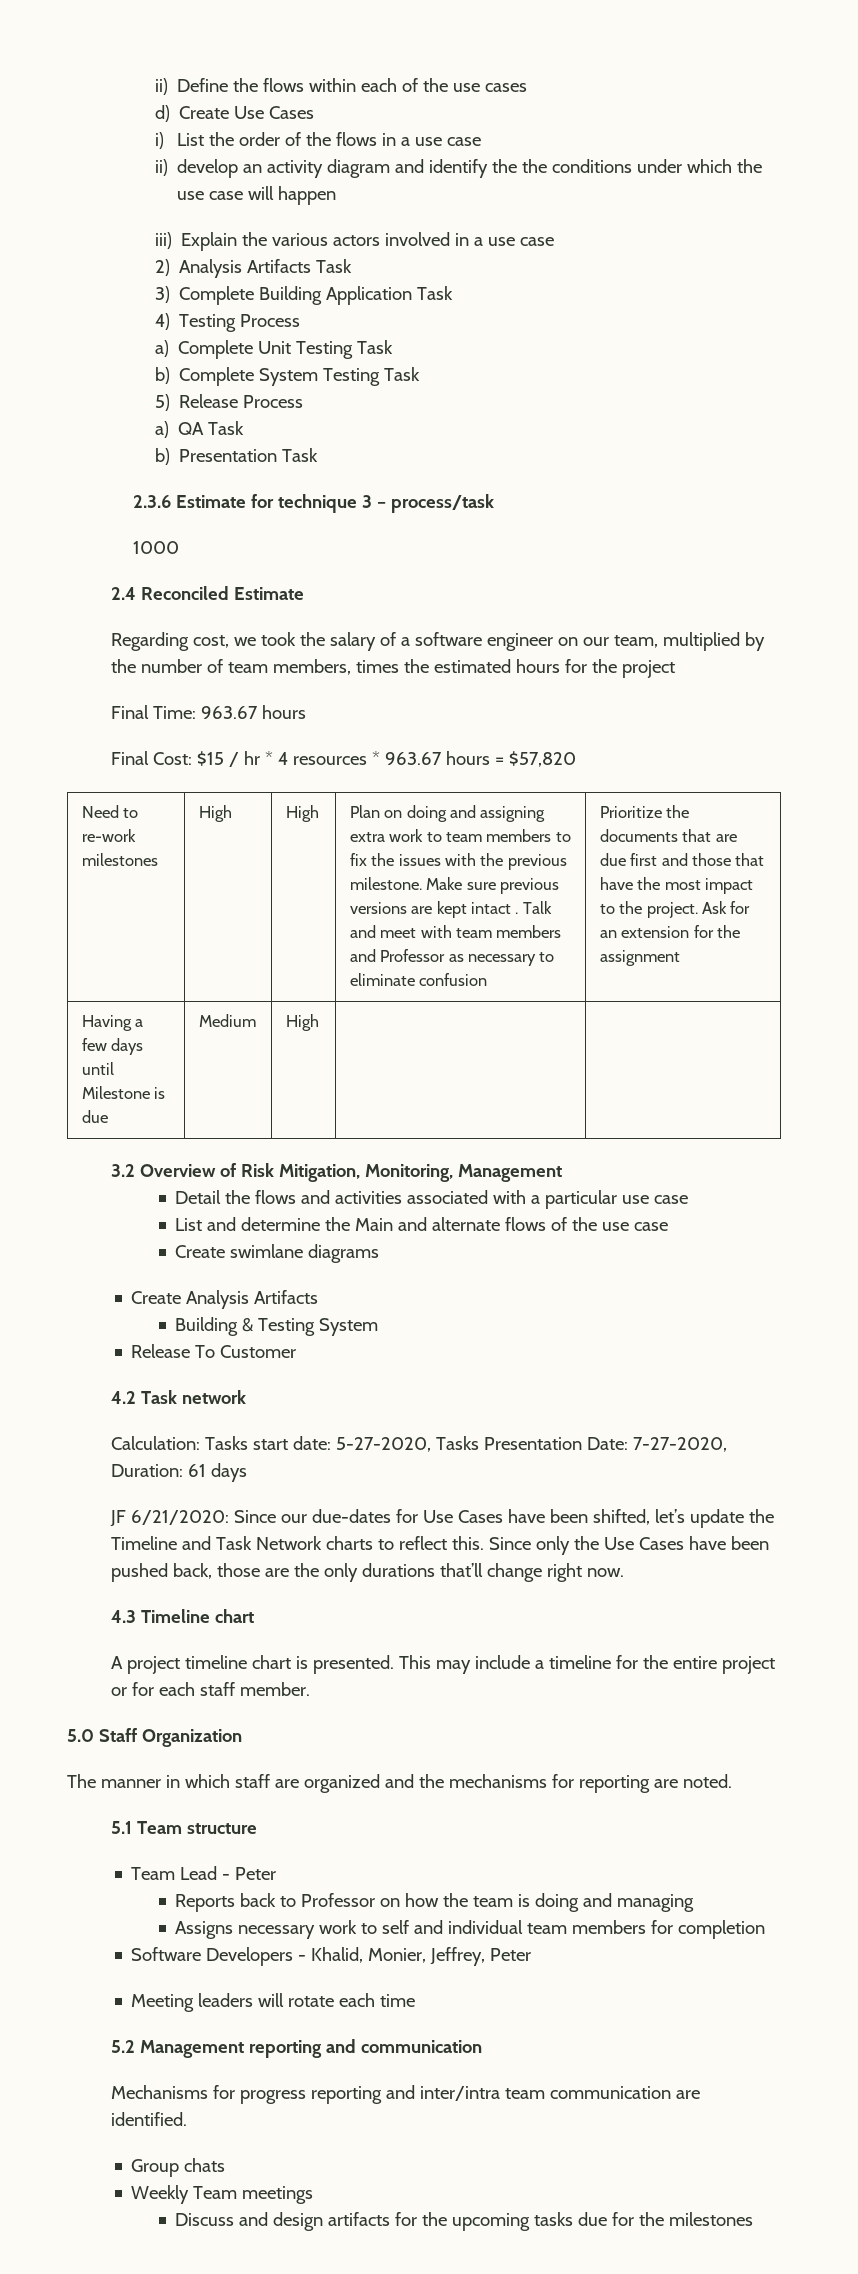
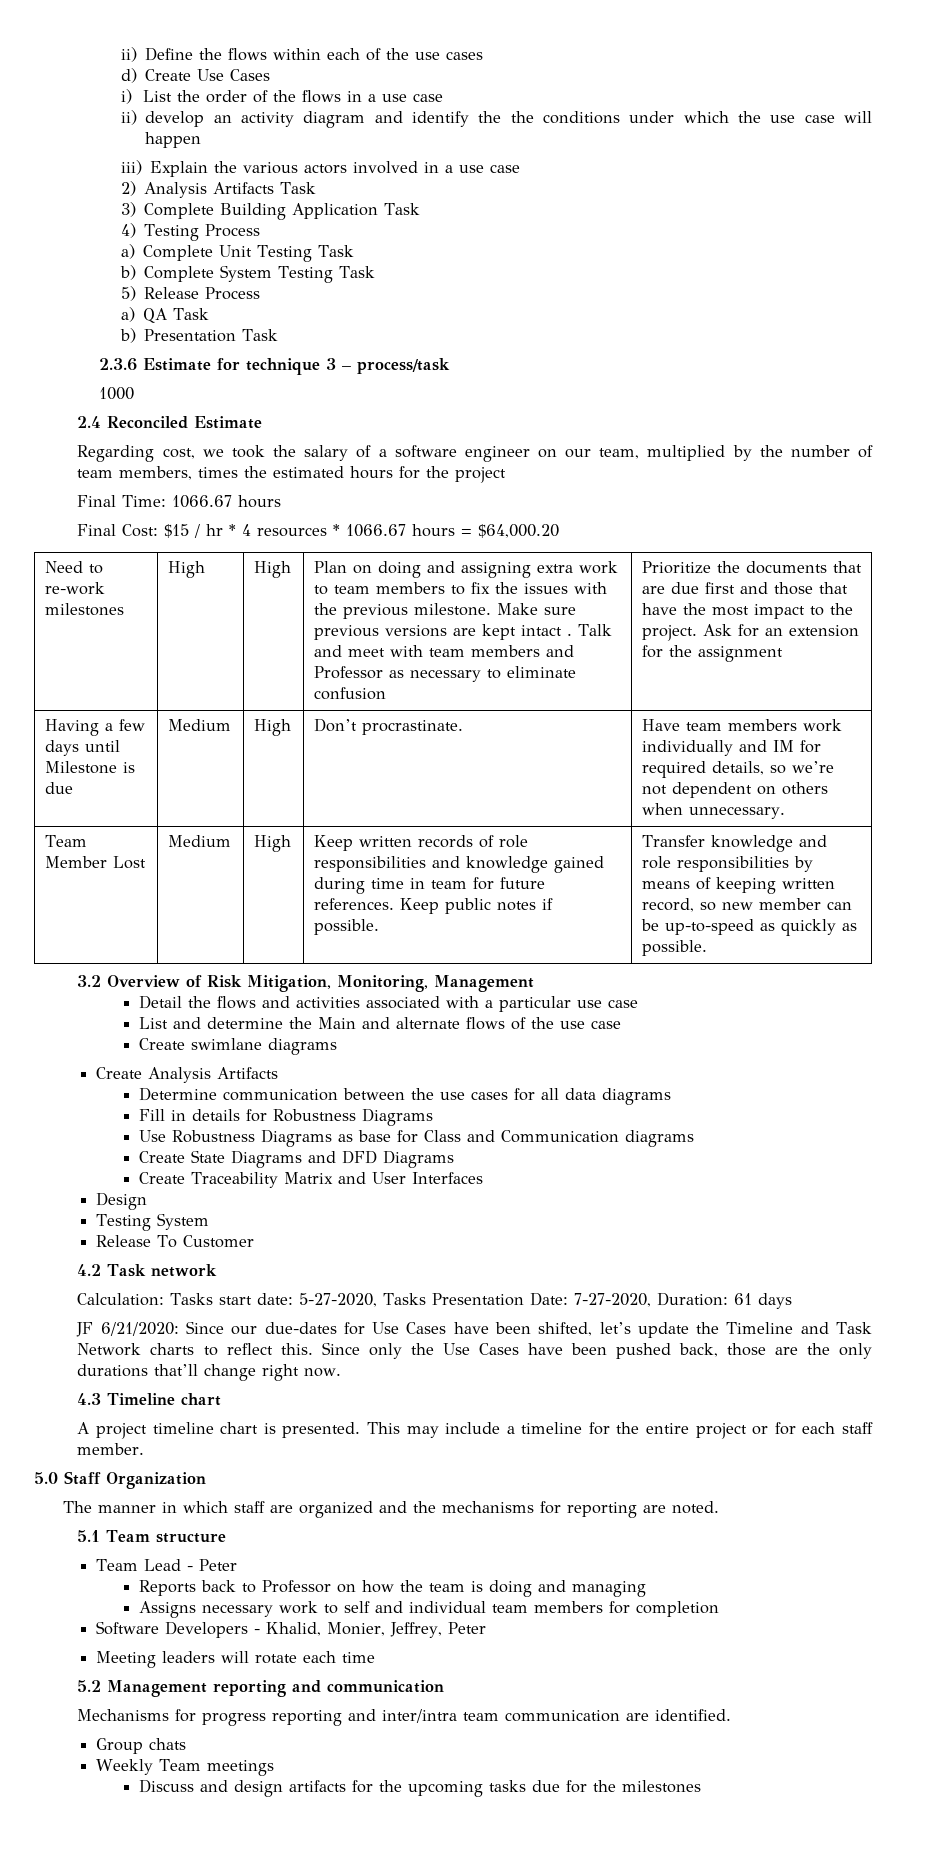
[201,706,259,719] 963.67 -> [172,495,233,508] 1066.67
[385,752,443,765] 963.67 -> [346,524,407,537] 1066.67
[508,751,576,767] $57,820 -> [478,524,560,538] $64,000.20
(319, 1022) | -> [313,718,463,735] [641,719,842,732] [641,740,821,756] [641,761,834,778] [641,782,828,798] [641,803,785,819] [44,835,87,847] [44,856,146,869] [167,835,231,847] [253,835,291,852] [313,835,528,851] [313,856,604,873] [313,877,545,894] [313,898,553,914] [313,919,379,935] [641,835,827,852] [641,856,813,872] [641,877,835,894] [641,898,852,912] [640,919,857,936] [641,940,707,956] Don’t procrastinate. | Have team members work individually and IM for required details, so we’re not dependent on others when unnecessary. // Team Member Lost | Medium | High | Keep written records of role responsibilities and knowledge gained during time in team for future references. Keep public notes if possible. | Transfer knowledge and role responsibilities by means of keeping written record, so new member can be up-to-speed as quickly as possible.
[175,1317,254,1336] Building & -> [139,1087,672,1105] [139,1108,434,1126] [139,1129,695,1147] [139,1150,455,1168] [139,1172,484,1188] [95,1192,147,1210] Determine communication between the use cases for all data diagrams // Fill in details for Robustness Diagrams // Use Robustness Diagrams as base for Class and Communication diagrams // Create State Diagrams and DFD Diagrams // Create Traceability Matrix and User Interfaces // Design //

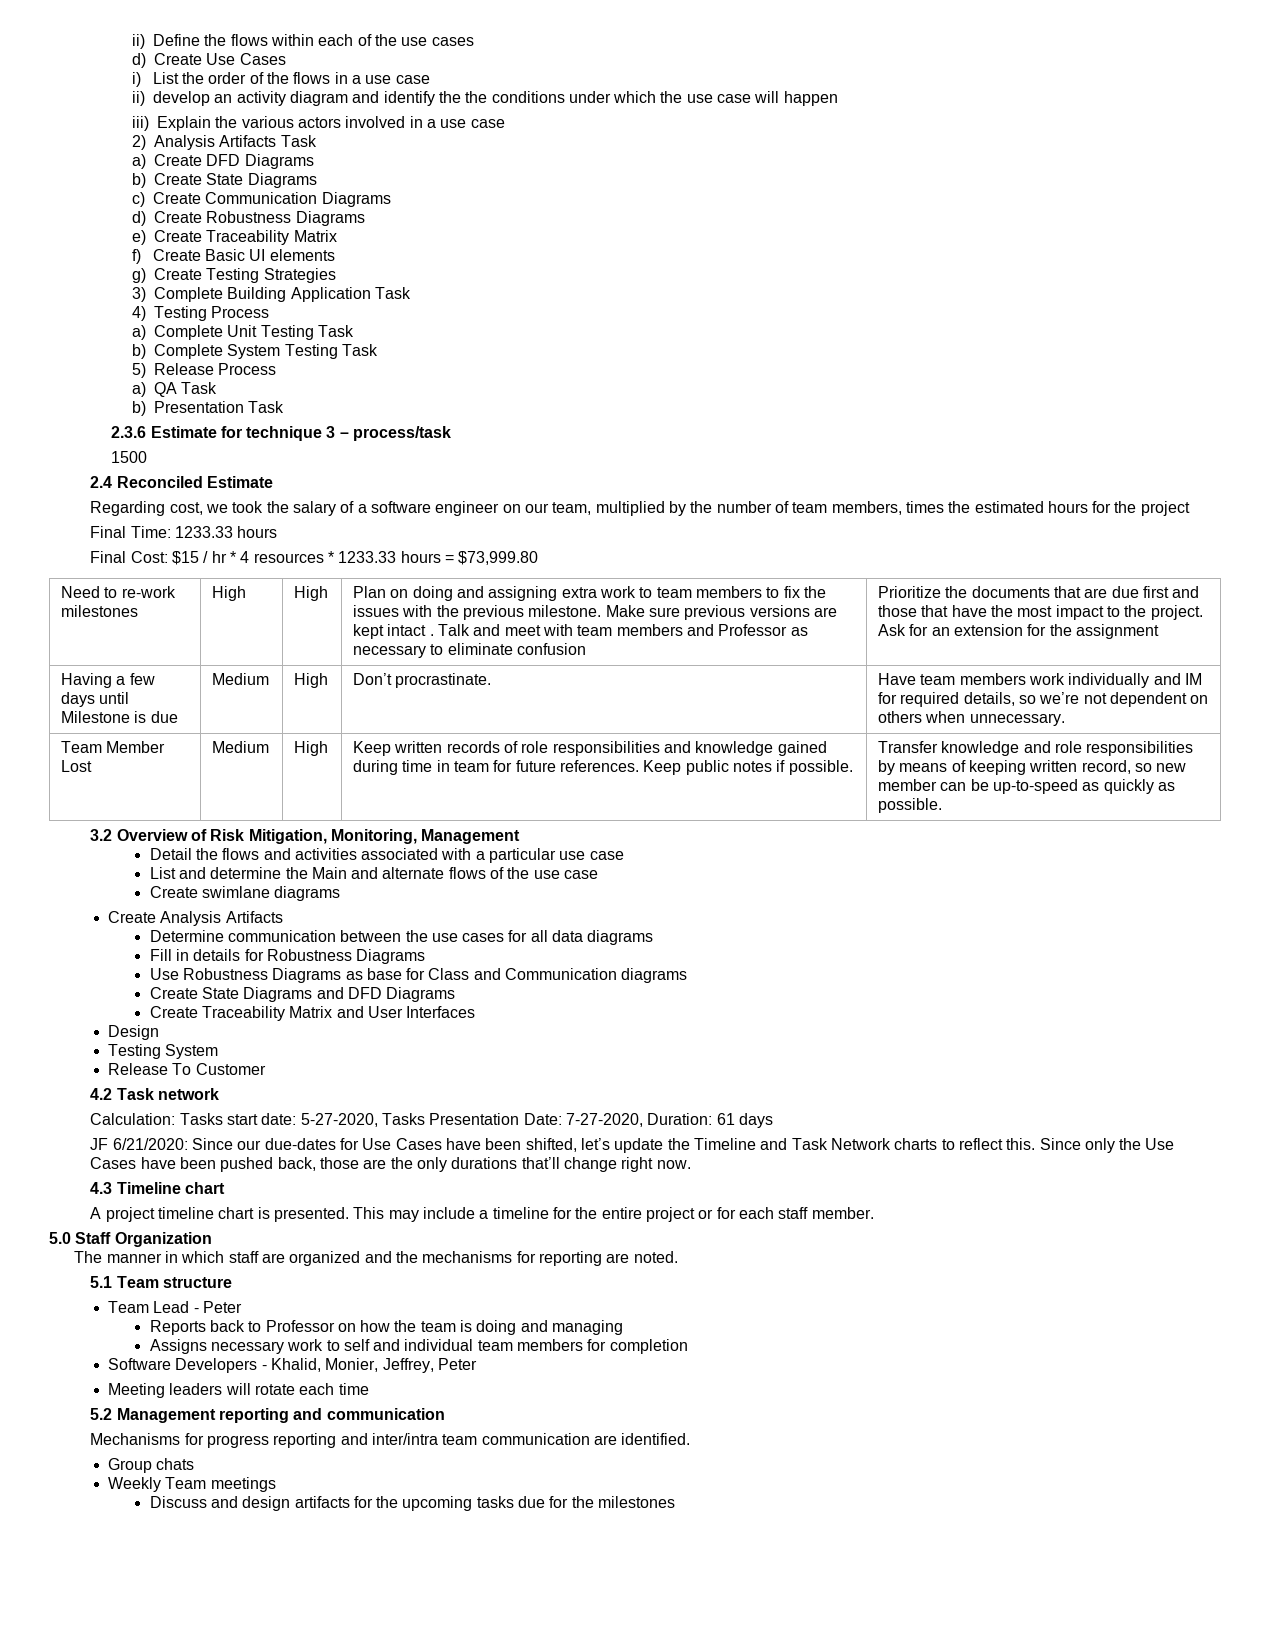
(317, 188) none -> [131,154,314,169] [131,173,317,188] [131,192,391,207] [131,211,365,226] [131,230,337,245] [131,249,335,264] [131,268,336,283] // a) Create DFD Diagrams // b) Create State Diagrams // c) Create Communication Diagrams // d) Create Robustness Diagrams // e) Create Traceability Matrix // f) Create Basic UI elements // g) Create Testing Strategies
[99,387,135,400] 1000 -> [111,451,148,463] 1500
[172,495,233,508] 1066.67 -> [175,526,234,538] 1233.33
[346,524,407,537] 1066.67 -> [338,551,397,563] 1233.33
[478,524,560,538] $64,000.20 -> [458,551,539,565] $73,999.80

